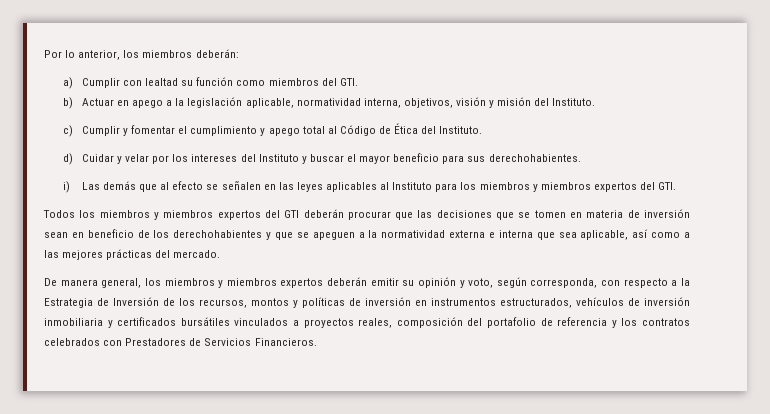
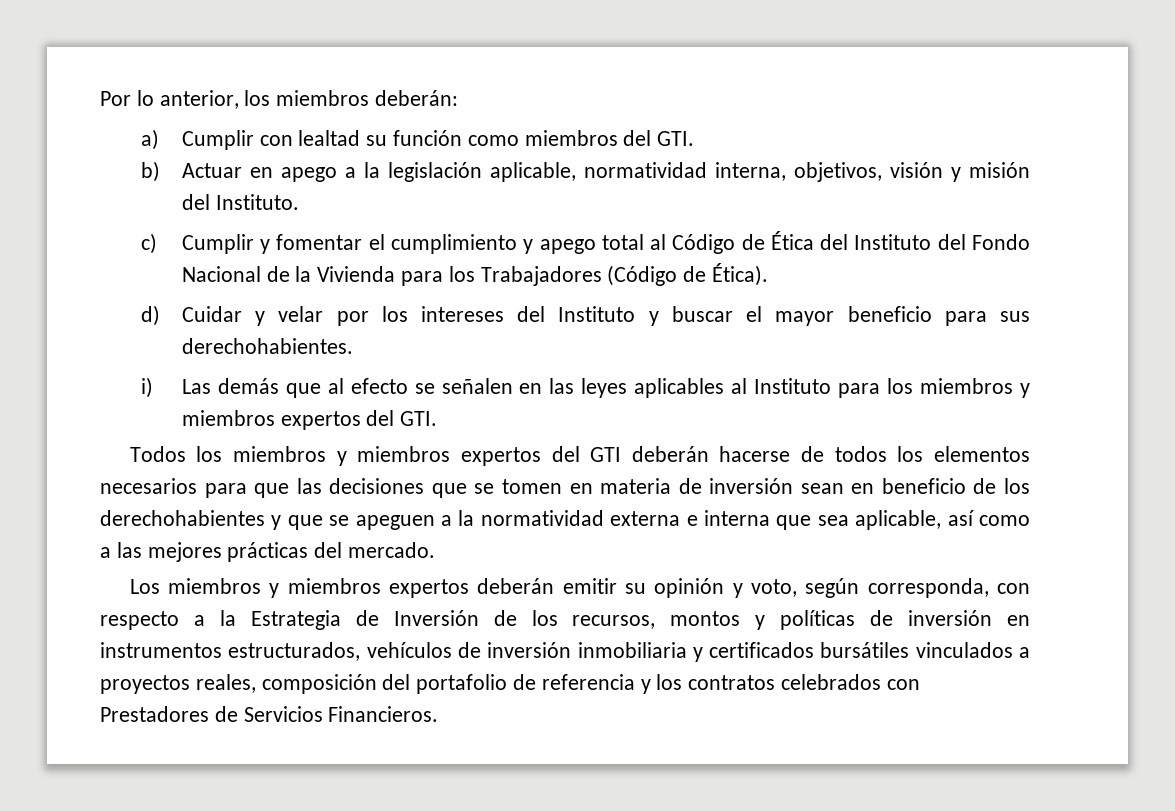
[439,126,483,134] Instituto. -> [854,234,1030,250] [181,263,769,286] Instituto del Fondo Nacional de la Vivienda para los Trabajadores (Código de Ética).
[347,211,391,220] procurar -> [719,446,1030,462] [100,478,247,498] hacerse de todos los elementos necesarios para
[44,278,161,288] De manera general, los -> [129,579,160,594] Los

